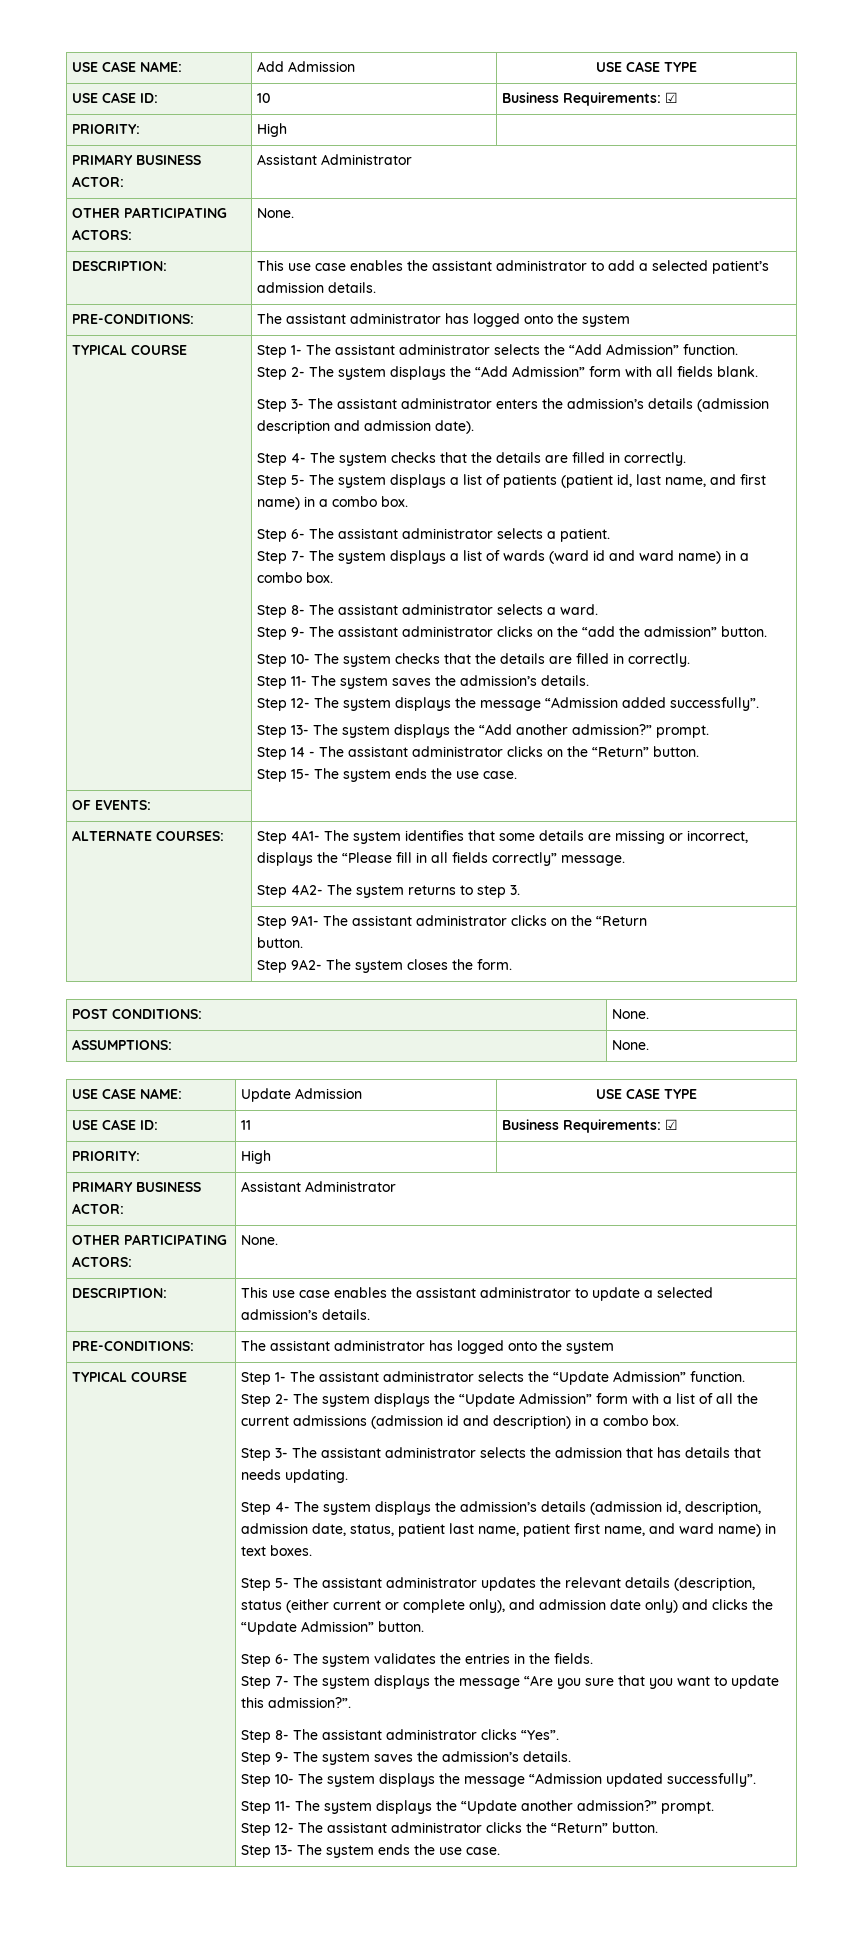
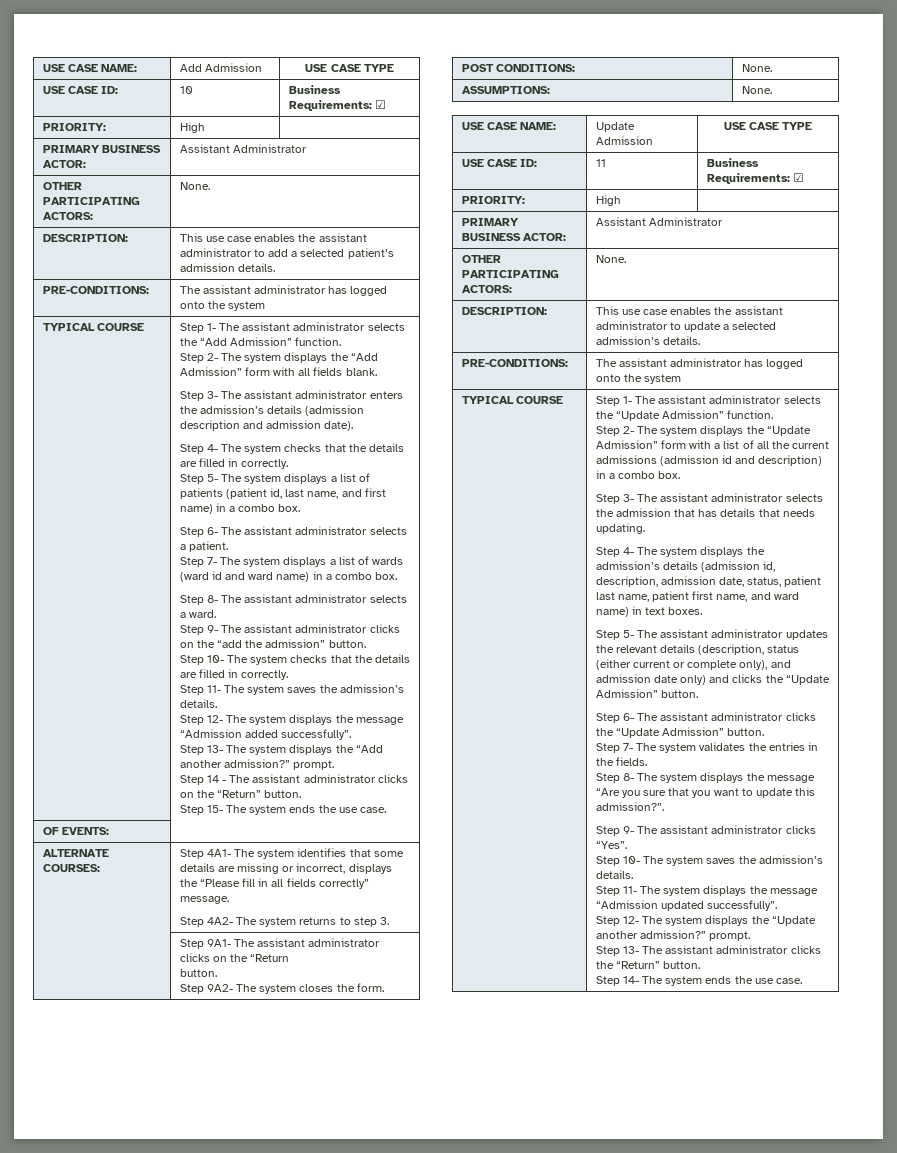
(319, 1658) none -> [660,712,816,721] [596,727,765,738] [596,743,658,753] assistant administrator clicks the “Update Admission” button. // Step 7- The
[275,1676,290,1686] 7- -> [623,773,635,781] 8-
[275,1730,290,1740] 8- -> [623,826,635,834] 9-
[275,1751,572,1765] [241,1774,295,1787] 9- The system saves the admission’s details. // Step 10- -> [623,855,823,866] [596,870,634,879] [596,886,638,896] 10- The system saves the admission’s details. // Step 11-
[275,1801,292,1811] 11- -> [623,916,640,924] 12-
[275,1823,295,1833] 12- -> [623,946,640,954] 13-
[275,1845,294,1855] 13- -> [623,976,640,984] 14-

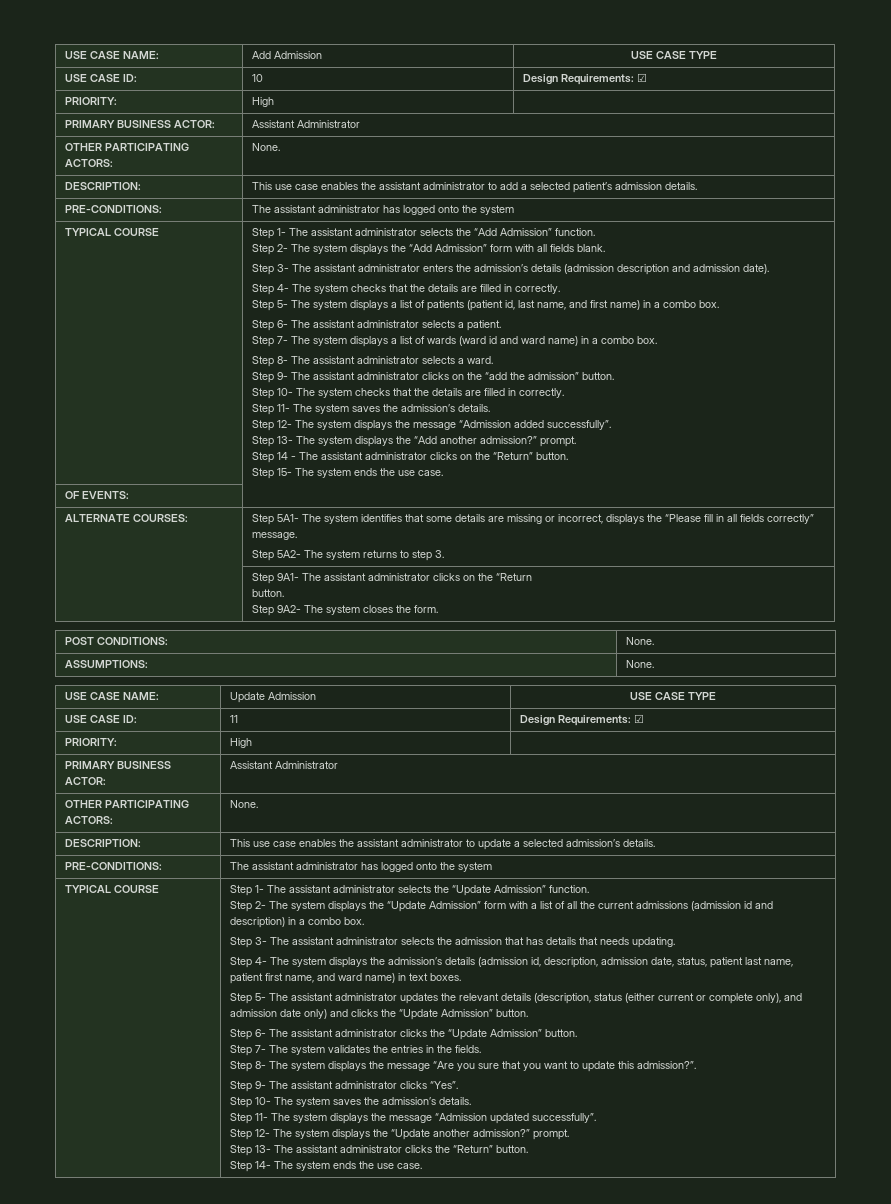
[289,85,342,94] Business -> [522,74,558,85] Design
[207,849,232,857] 4A1- -> [276,514,299,522] 5A1-
[207,917,234,925] 4A2- -> [276,550,301,558] 5A2-
[707,158,760,167] Business -> [519,715,555,726] Design

